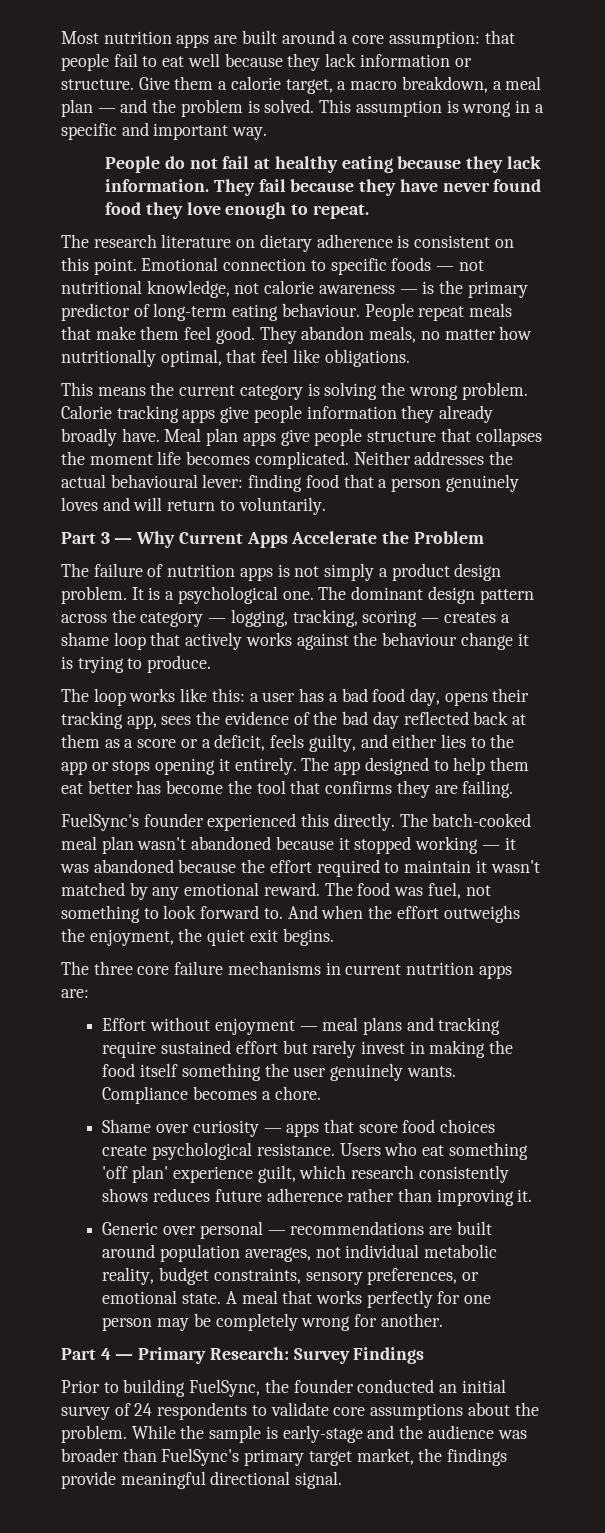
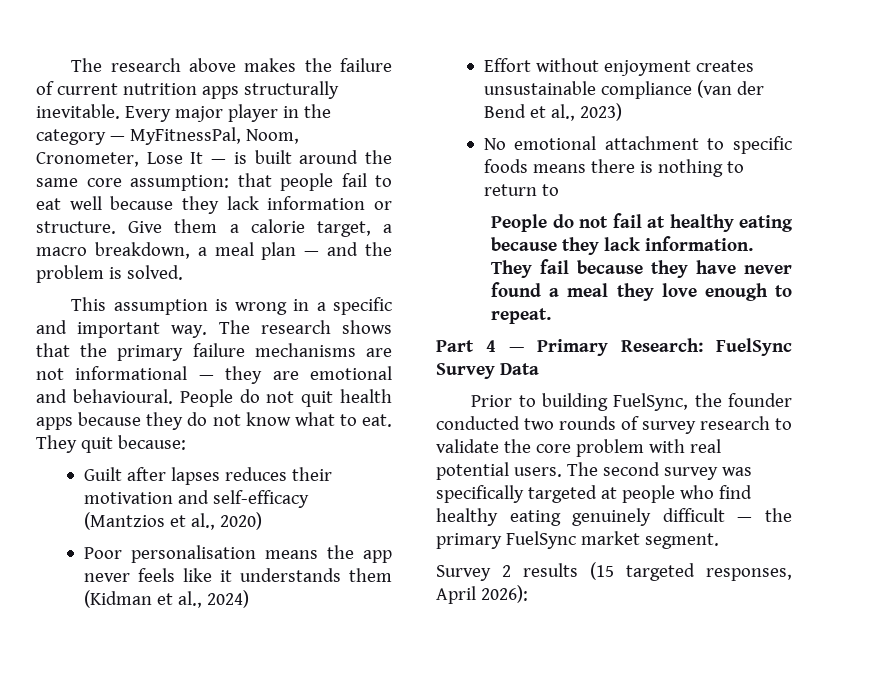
[61,30,349,48] Most nutrition apps are built around a -> [71,58,392,72] [36,81,339,99] [36,104,331,122] [36,127,299,145] [36,150,393,167] [36,178,78,187] The research above makes the failure of current nutrition apps structurally inevitable. Every major player in the category — MyFitnessPal, Noom, Cronometer, Lose It — is built around the same
(315, 106) none -> (183, 272) //
(268, 133) none -> [218,320,392,334] [36,343,392,361] [36,366,392,384] [36,389,392,407] [36,412,392,430] [36,435,186,453] [83,467,332,485] [83,490,309,508] [83,512,262,530] [83,545,392,563] [83,568,392,582] [83,590,249,608] [483,58,754,76] [483,80,764,99] [483,103,622,121] [483,136,792,154] [483,159,744,177] [483,184,559,196] The research shows that the primary failure mechanisms are not informational — they are emotional and behavioural. People do not quit health apps because they do not know what to eat. They quit because: // Guilt after lapses reduces their motivation and self-efficacy (Mantzios et al., 2020) // Poor personalisation means the app never feels like it understands them (Kidman et al., 2024) // Effort without enjoyment creates unsustainable compliance (van der Bend et al., 2023) // No emotional attachment to specific foods means there is nothing to return to
[105,202,142,215] food -> [549,283,609,297] a meal
[61,234,514,252] [61,257,484,275] [61,280,528,298] [61,303,513,321] [61,326,533,344] [61,349,410,367] [61,382,528,400] [61,405,494,423] [61,428,542,446] [61,451,514,469] [61,474,519,492] [61,497,326,515] [61,531,484,548] [61,563,502,581] [61,586,534,604] [61,609,510,627] [61,632,529,650] [61,655,212,673] [61,688,530,706] [61,711,526,729] [61,734,515,752] [61,757,529,775] [61,780,514,798] [61,813,532,831] [61,836,516,854] [60,859,540,877] [61,882,491,900] [61,905,520,923] [61,928,334,946] [61,961,512,979] [61,989,89,998] [102,1017,501,1035] [102,1040,514,1058] [102,1063,456,1081] [102,1086,321,1104] [102,1119,496,1137] [102,1142,528,1160] [102,1165,509,1183] [102,1188,533,1206] [102,1221,492,1239] [102,1244,498,1262] [102,1267,480,1285] [102,1290,492,1308] [102,1313,443,1331] // The research literature on dietary adherence is consistent on this point. Emotional connection to specific foods — not nutritional knowledge, not calorie awareness — is the primary predictor of long-term eating behaviour. People repeat meals that make them feel good. They abandon meals, no matter how nutritionally optimal, that feel like obligations. // This means the current category is solving the wrong problem. Calorie tracking apps give people information they already broadly have. Meal plan apps give people structure that collapses the moment life becomes complicated. Neither addresses the actual behavioural lever: finding food that a person genuinely loves and will return to voluntarily. // Part 3 — Why Current Apps Accelerate the Problem // The failure of nutrition apps is not simply a product design problem. It is a psychological one. The dominant design pattern across the category — logging, tracking, scoring — creates a shame loop that actively works against the behaviour change it is trying to produce. // The loop works like this: a user has a bad food day, opens their tracking app, sees the evidence of the bad day reflected back at them as a score or a deficit, feels guilty, and either lies to the app or stops opening it entirely. The app designed to help them eat better has become the tool that confirms they are failing. // FuelSync's founder experienced this directly. The batch-cooked meal plan wasn't abandoned because it stopped working — it was abandoned because the effort required to maintain it wasn't matched by any emotional reward. The food was fuel, not something to look forward to. And when the effort outweighs the enjoyment, the quiet exit begins. // The three core failure mechanisms in current nutrition apps are: // Effort without enjoyment — meal plans and tracking require sustained effort but rarely invest in making the food itself something the user genuinely wants. Compliance becomes a chore. // Shame over curiosity — apps that score food choices create psychological resistance. Users who eat something 'off plan' experience guilt, which research consistently shows reduces future adherence rather than improving it. // Generic over personal — recommendations are built around population averages, not individual metabolic reality, budget constraints, sensory preferences, or emotional state. A meal that works perfectly for one person may be completely wrong for another. -> (552, 316) none
[293,1347,425,1364] Survey Findings -> [716,338,792,356] [436,363,539,379] FuelSync Survey Data
[439,1379,506,1393] [61,1402,539,1420] [61,1425,527,1443] [61,1448,508,1466] [61,1471,343,1489] an initial survey of 24 respondents to validate core assumptions about the problem. While the sample is early-stage and the audience was broader than FuelSync's primary target market, the findings provide meaningful directional signal. -> [524,416,792,434] [436,439,721,457] [436,462,752,480] [436,485,752,503] [436,508,792,526] [436,531,719,549] [436,562,792,581] [436,585,528,604] two rounds of survey research to validate the core problem with real potential users. The second survey was specifically targeted at people who find healthy eating genuinely difficult — the primary FuelSync market segment. // Survey 2 results (15 targeted responses, April 2026):

